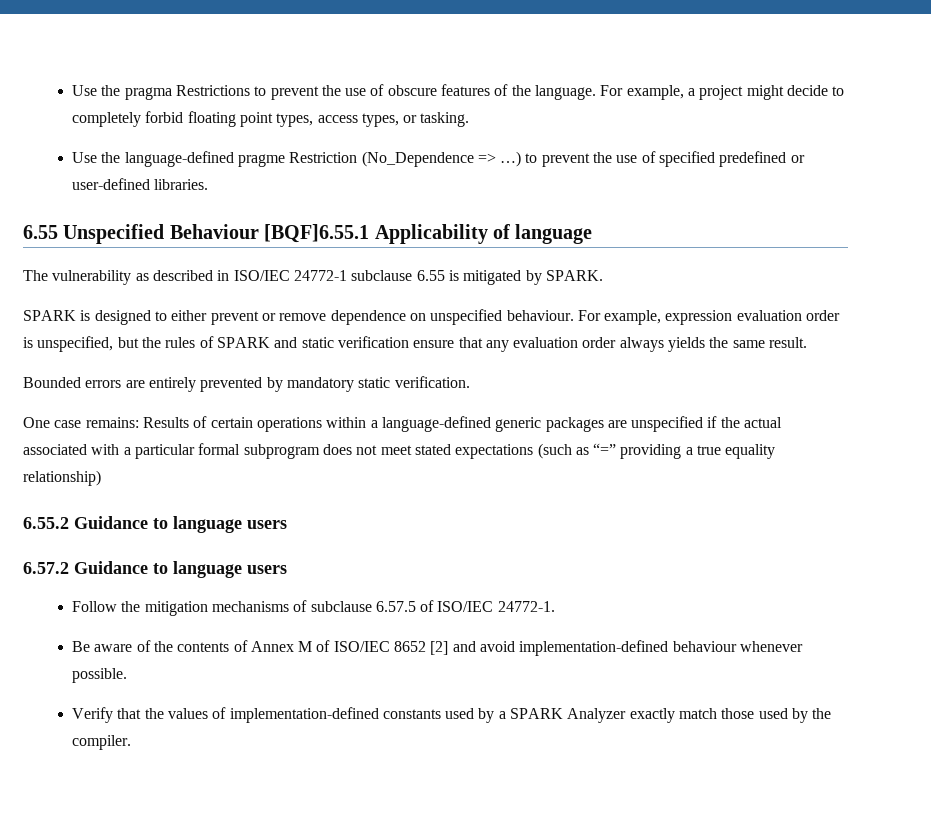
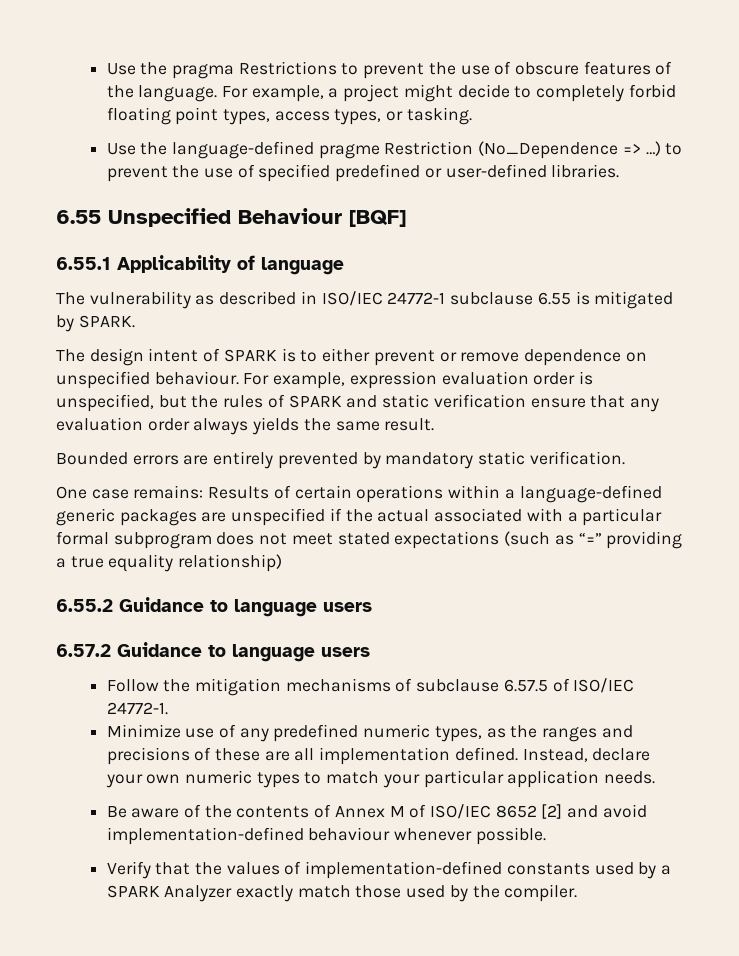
[264,224,370,243] [BQF]6.55.1 -> [349,210,406,227] [56,257,111,270] [BQF] // 6.55.1
(603, 275) none -> [56,348,221,366] The design intent of
[94,310,151,325] designed -> (296, 355) none
(555, 606) none -> [106,724,633,742] [106,747,651,765] [105,770,656,788] // Minimize use of any predefined numeric types, as the ranges and precisions of these are all implementation defined. Instead, declare your own numeric types to match your particular application needs.

